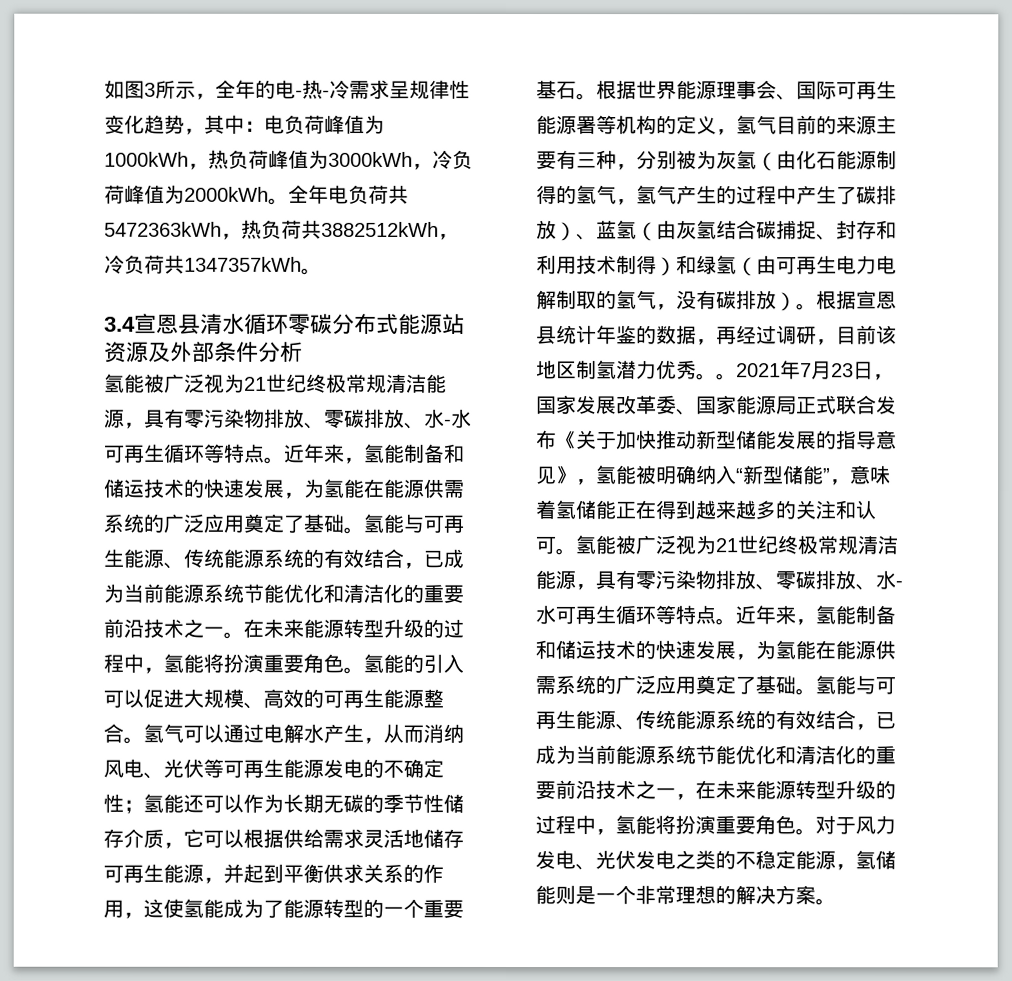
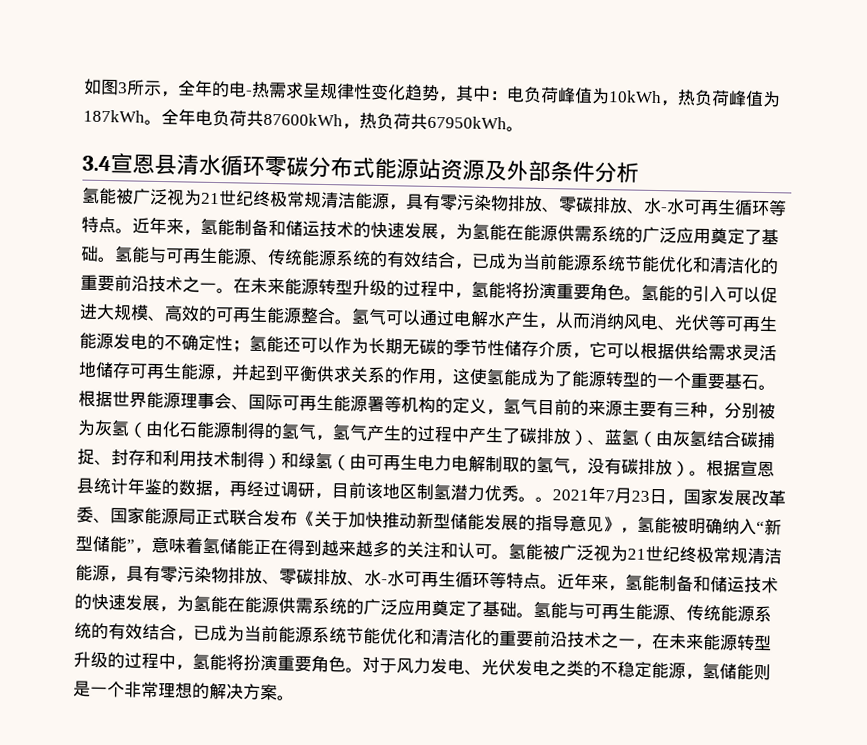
[322,79,350,99] -冷 -> (270, 89) none
[104,151,189,167] 1000kWh -> [608,90,662,104] 10kWh
[328,149,473,170] [104,184,269,204] 3000kWh，冷负荷峰值为2000kWh -> [83,109,145,123] 187kWh
[104,221,222,237] 5472363kWh -> [263,112,343,127] 87600kWh
[321,221,459,240] [104,254,302,274] 3882512kWh，冷负荷共1347357kWh -> [427,115,507,130] 67950kWh

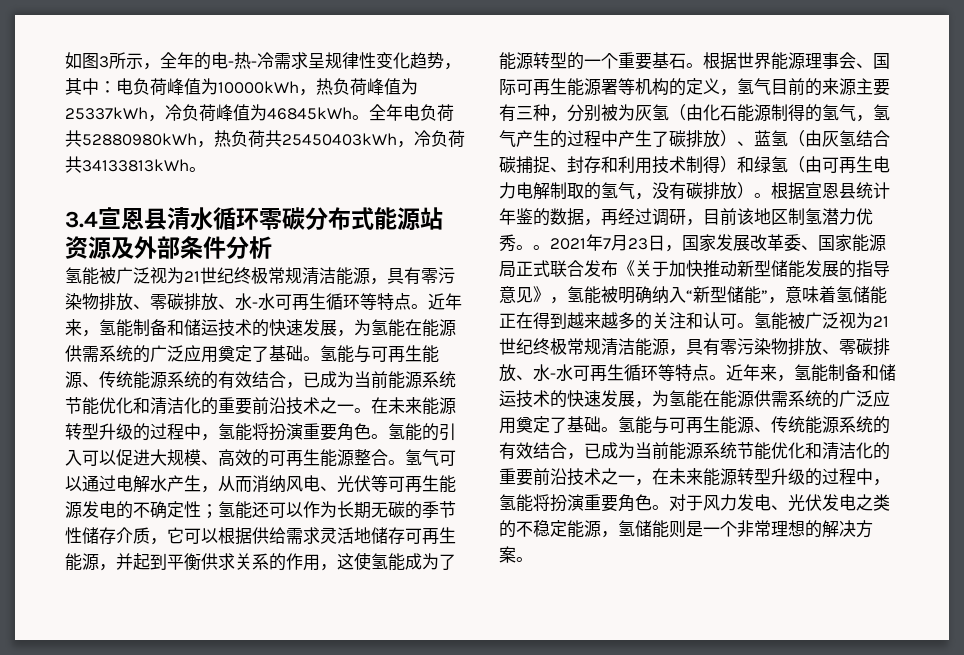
(270, 89) none -> [251,52,274,69] -冷
[608,90,662,104] 10kWh -> [218,81,299,94] 10000kWh
[83,109,145,123] 187kWh -> [65,104,352,122] 25337kWh，冷负荷峰值为46845kWh
[263,112,343,127] 87600kWh -> [82,133,197,146] 52880980kWh
[427,115,507,130] 67950kWh -> [282,130,465,148] [65,156,189,173] 25450403kWh，冷负荷共34133813kWh

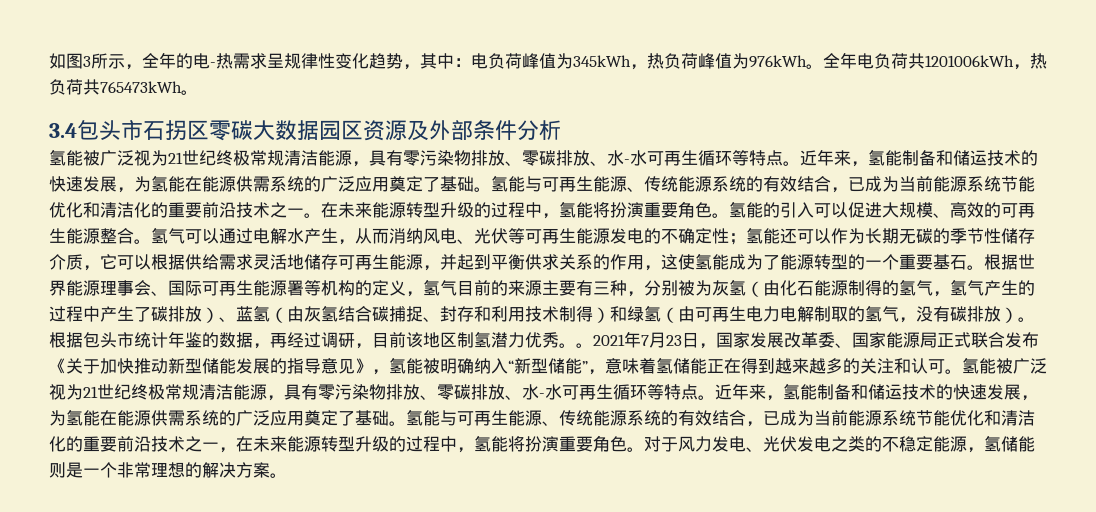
[251,52,274,69] -冷 -> (233, 61) none
[218,81,299,94] 10000kWh -> [573,55,631,67] 345kWh
[65,104,352,122] 25337kWh，冷负荷峰值为46845kWh -> [749,55,807,68] 976kWh
[82,133,197,146] 52880980kWh -> [925,55,1014,67] 1201006kWh
[282,130,465,148] [65,156,206,173] [65,207,443,231] 25450403kWh，冷负荷共34133813kWh。 // 3.4宣恩县清水循环零碳分布式能源站 -> [100,81,198,95] [49,120,363,141] 765473kWh。 // 3.4包头市石拐区零碳大数据园区
[805,182,856,199] 宣恩县 -> [83,332,134,348] 包头市

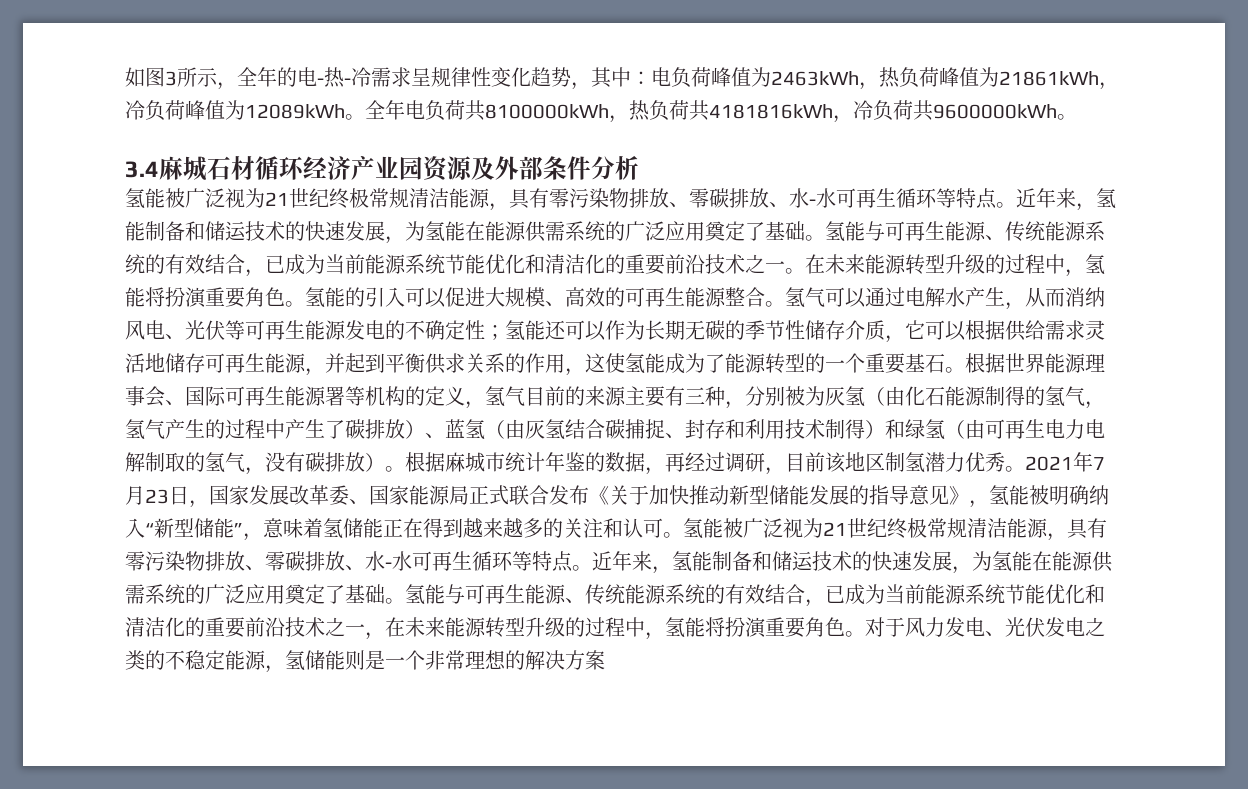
(233, 61) none -> [344,67,371,87] -冷
[573,55,631,67] 345kWh -> [771,71,859,86] 2463kWh
[749,55,807,68] 976kWh -> [999,71,1119,90] [125,100,345,121] 21861kWh，冷负荷峰值为12089kWh
[925,55,1014,67] 1201006kWh -> [485,104,609,119] 8100000kWh
[100,81,198,95] [49,120,363,141] 765473kWh。 // 3.4包头市石拐区零碳大数据园区 -> [709,100,1077,123] [125,156,423,181] 4181816kWh，冷负荷共9600000kWh。 // 3.4麻城石材循环经济产业园
[83,332,117,348] 包头 -> [445,452,485,472] 麻城
[576,343,593,348] 。 -> (1025, 469) none
[270,473,287,478] 。 -> (605, 660) none

